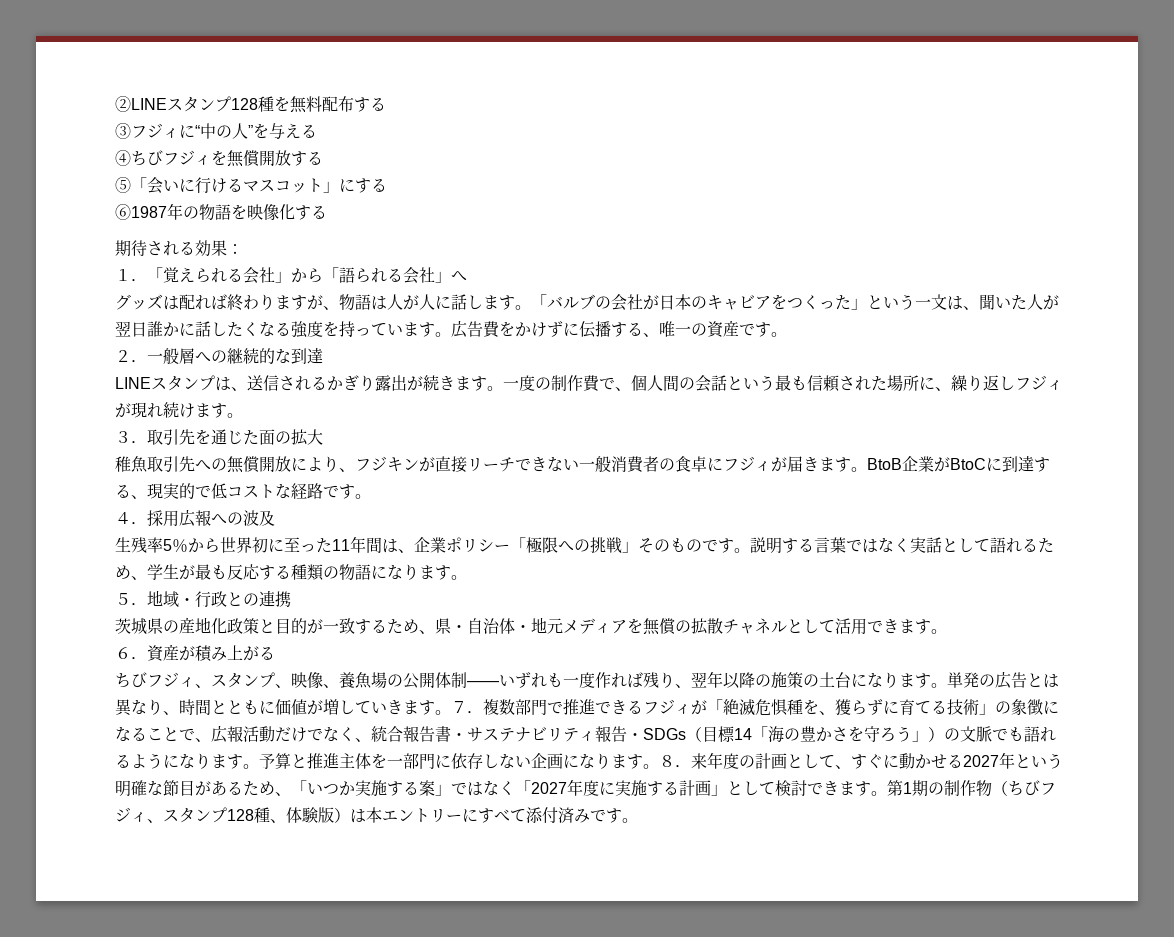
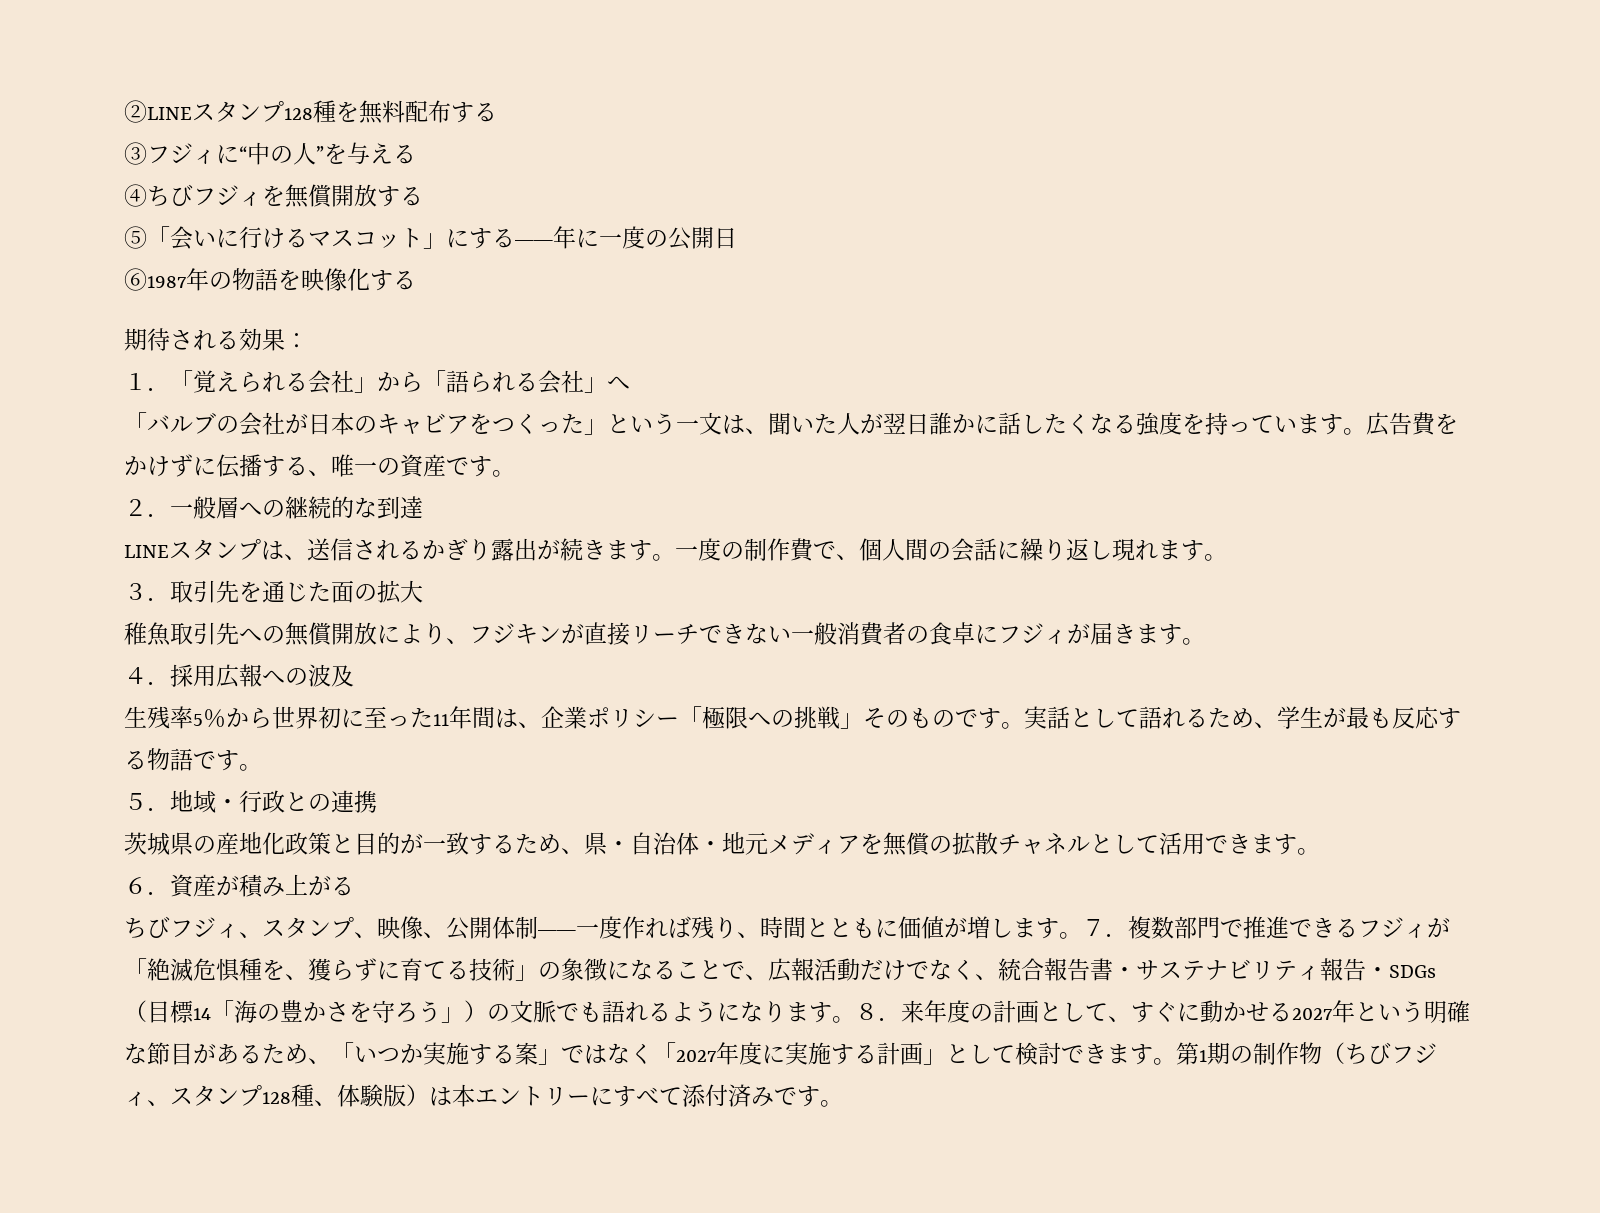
(387, 185) none -> [515,226,737,250] ――年に一度の公開日
[115,294,531,311] グッズは配れば終わりますが、物語は人が人に話します。 -> (630, 383) none
[727,375,1063,392] [115,402,195,418] という最も信頼された場所に、繰り返しフジィが現れ続け -> [997,538,1158,561] に繰り返し現れ
[867,455,1050,472] [115,483,371,499] BtoB企業がBtoCに到達する、現実的で低コストな経路です。 -> (1205, 641) none
[750,537,910,554] 説明する言葉ではなく -> (1024, 725) none
[291,564,435,581] 種類の物語になりま -> [147,748,216,771] 物語で
[339,672,403,689] 養魚場の -> (446, 935) none
[499,672,563,688] いずれも -> (576, 933) none
[691,671,1059,689] [115,699,179,716] 翌年以降の施策の土台になります。単発の広告とは異なり、 -> (760, 935) none
[355,700,403,715] ていき -> (1013, 928) none
[259,753,659,769] 予算と推進主体を一部門に依存しない企画になります。 -> (855, 1019) none

